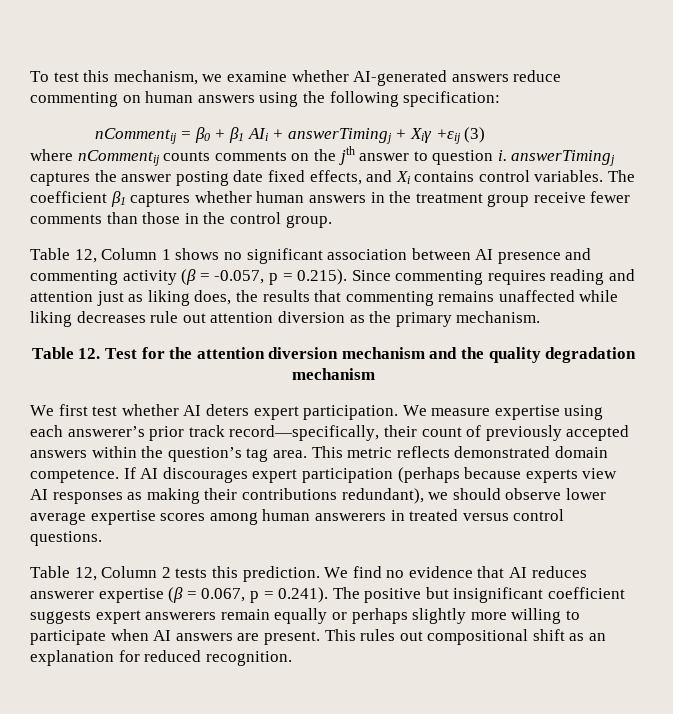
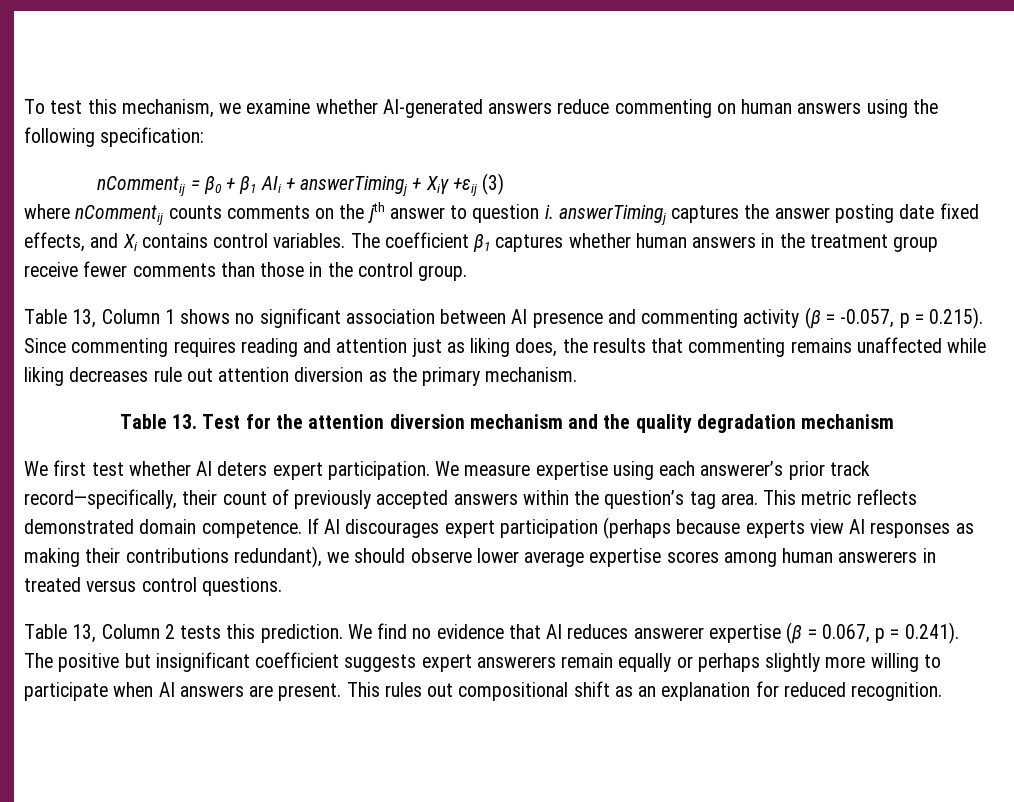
[74,249,97,263] 12, -> [72,309,97,328] 13,
[78,348,101,359] 12. -> [172,414,198,429] 13.
[74,567,97,581] 12, -> [72,624,97,643] 13,

